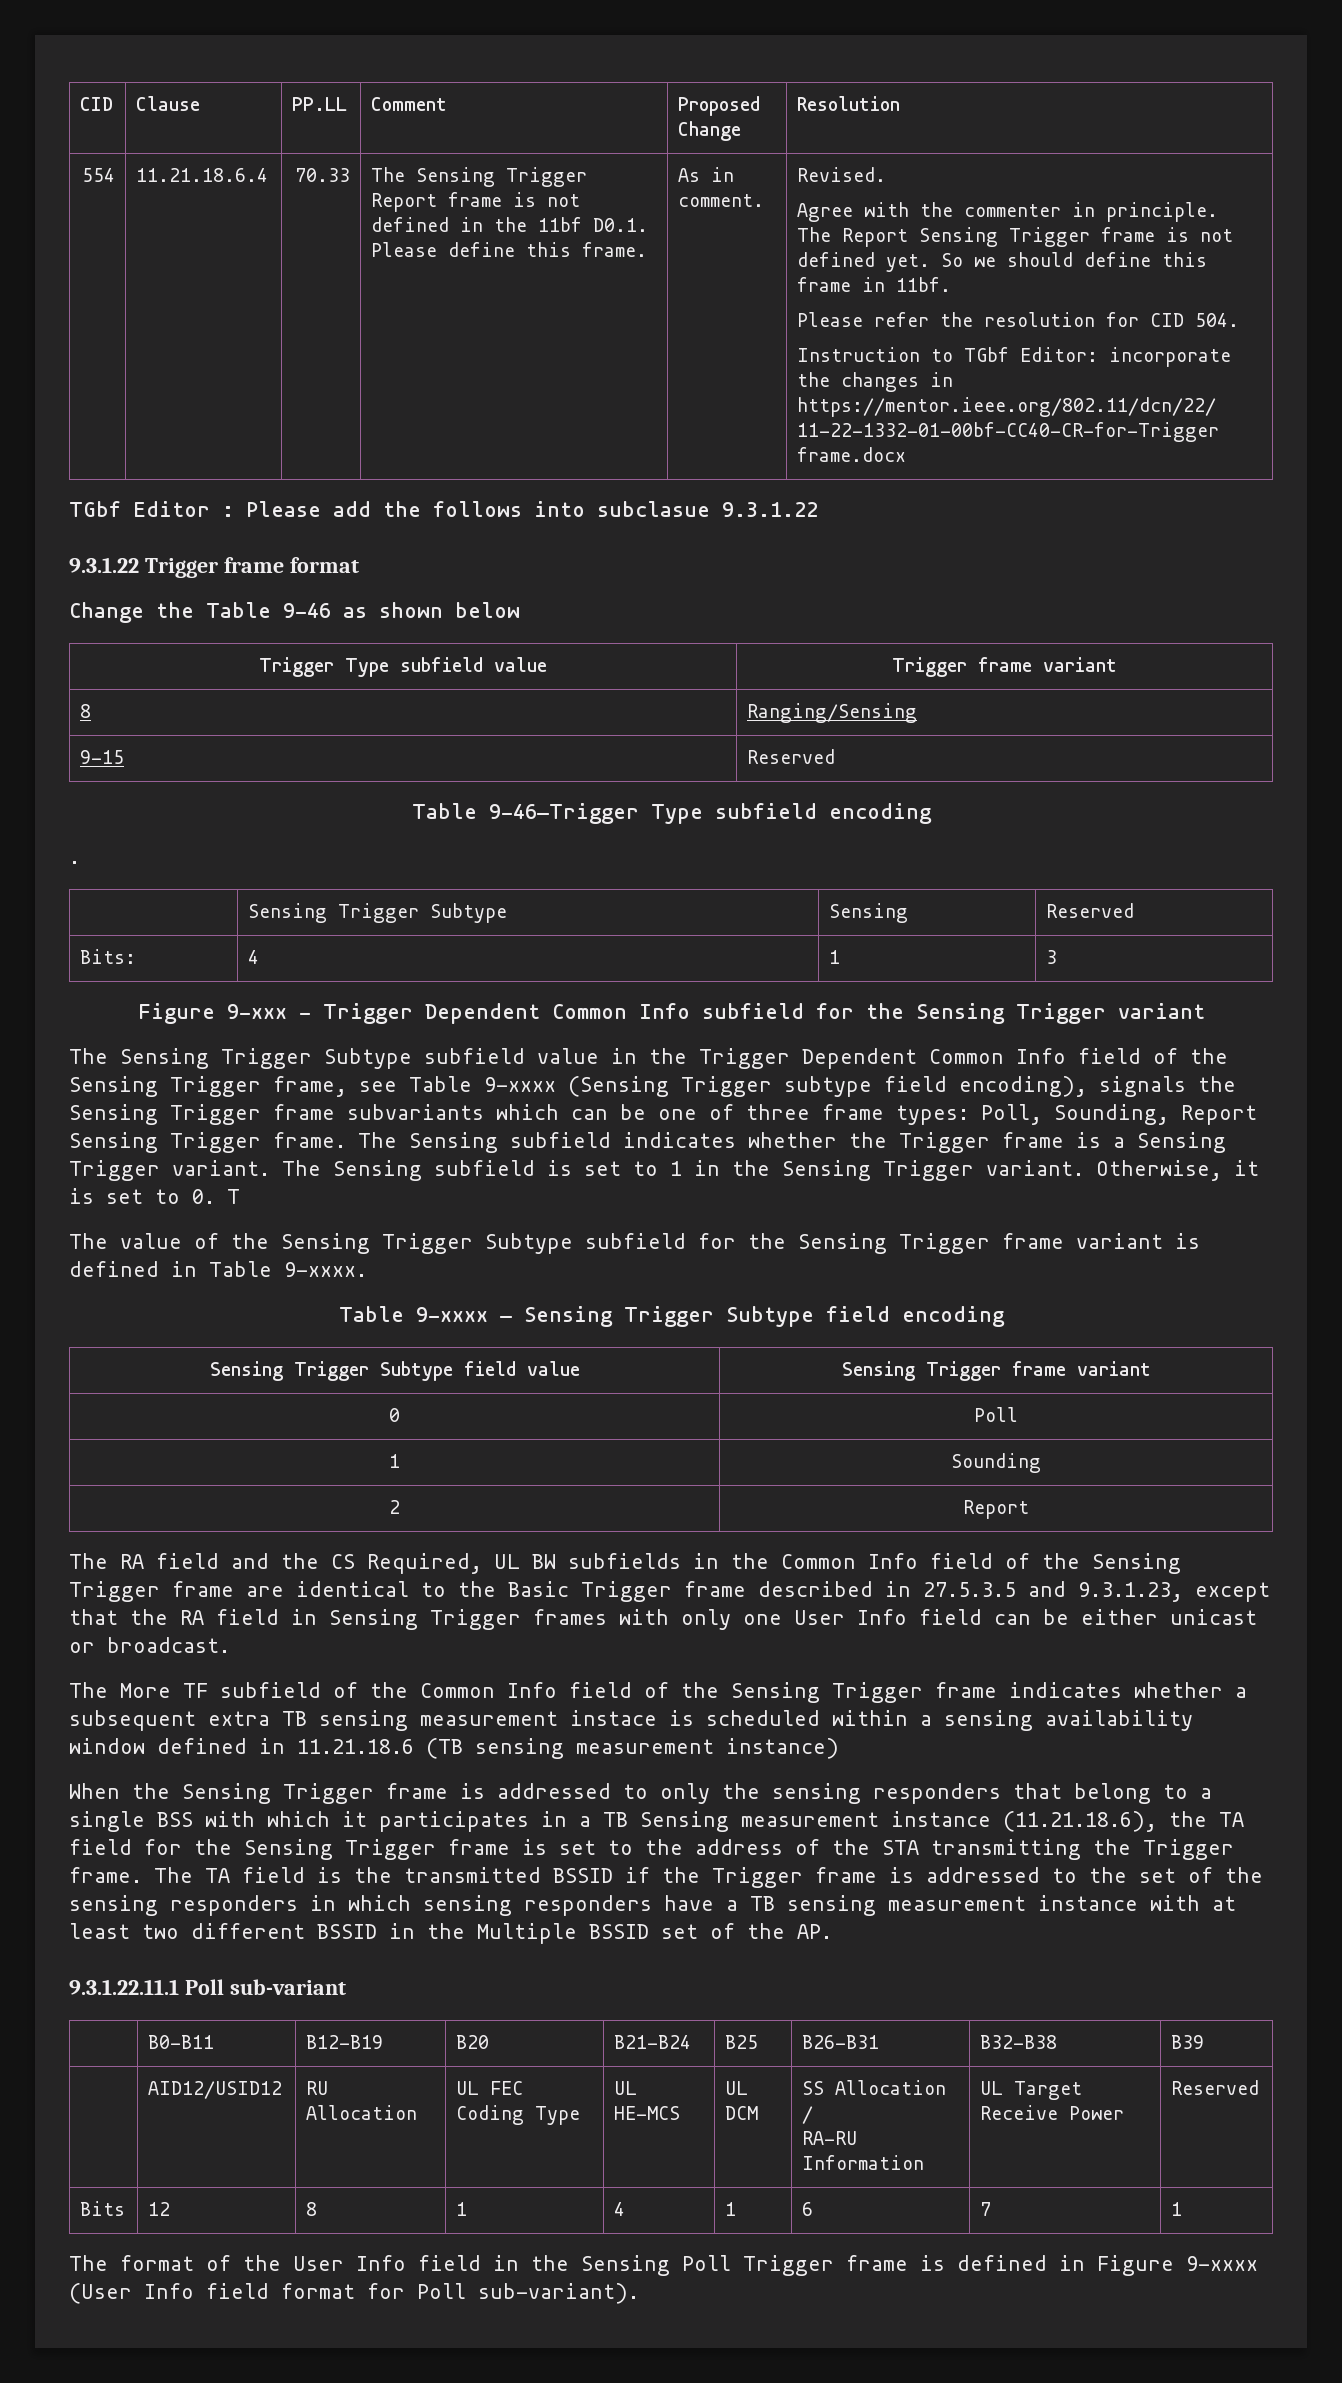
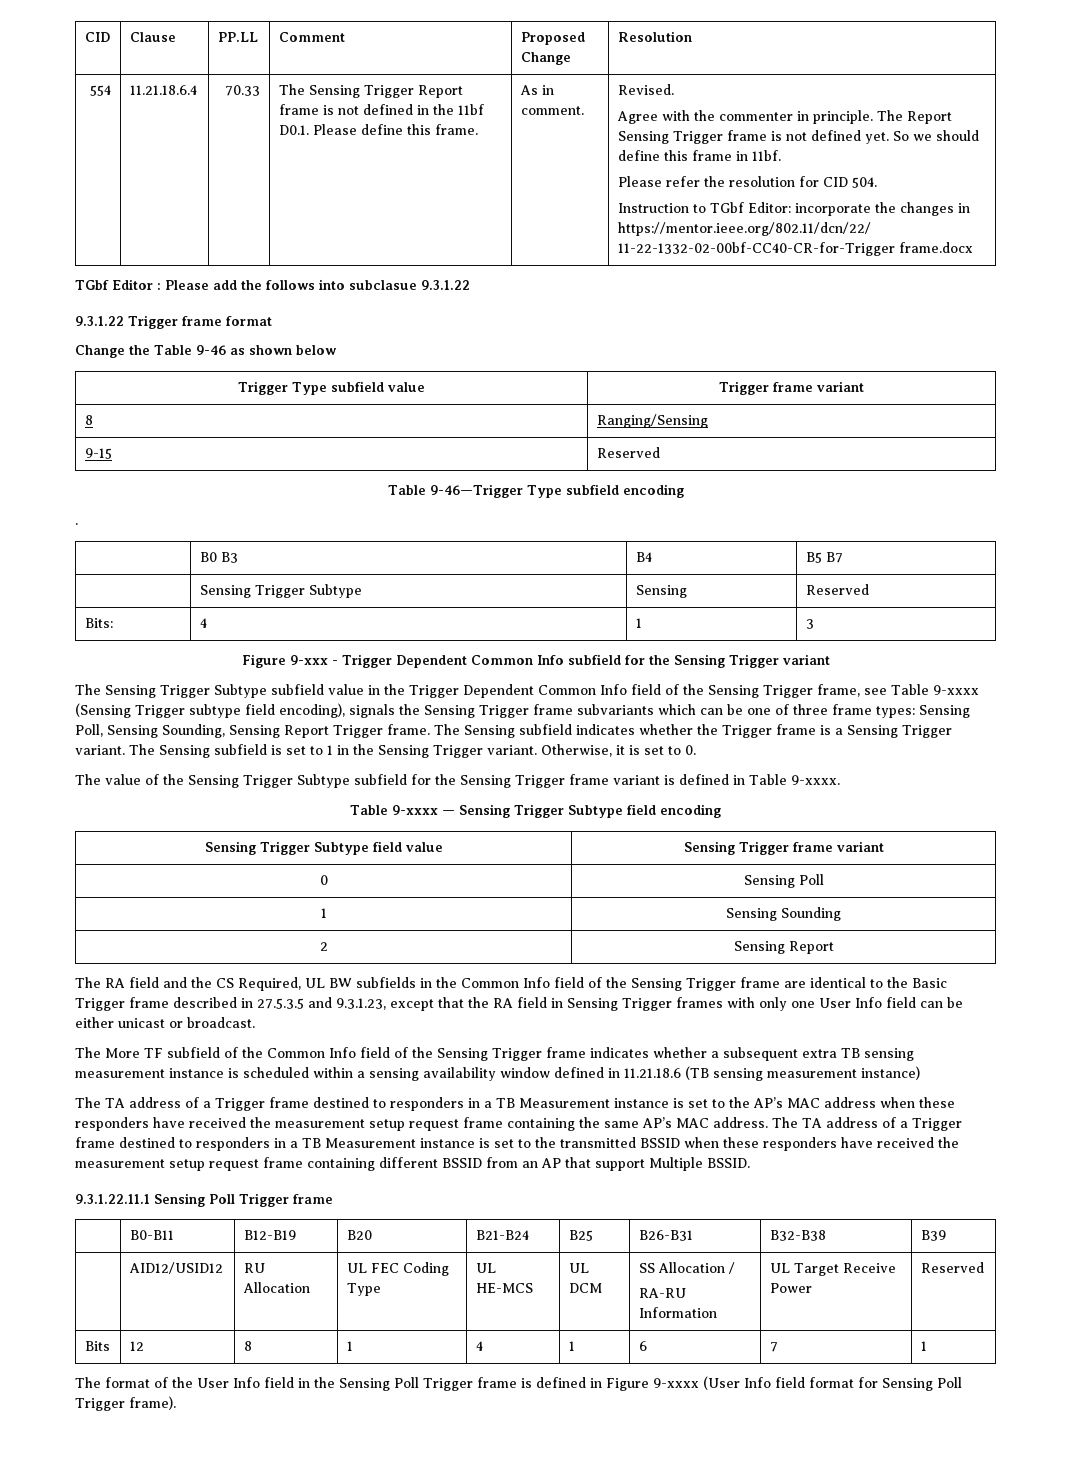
[797,422,1220,442] 11-22-1332-01-00bf-CC40-CR-for-Trigger -> [617,242,895,256] 11-22-1332-02-00bf-CC40-CR-for-Trigger
(80, 862) none -> [199,552,238,563] [635,552,652,562] [805,552,843,563] // | B0 B3 | B4 | B5 B7
[981,1104,1257,1125] [69,1132,158,1153] Poll, Sounding, Report Sensing -> [919,705,970,718] [75,724,329,738] Sensing Poll, Sensing Sounding, Sensing Report
[227,1189,240,1204] T -> (696, 750) none
(400, 1415) none -> [743,875,795,888] Sensing
(400, 1461) none -> [726,908,777,921] Sensing
(400, 1507) none -> [733,941,785,954] Sensing
[570,1710,657,1726] instace -> [169,1068,224,1078] instance
[69,1783,1212,1804] [69,1811,1244,1832] [69,1839,1234,1860] [69,1867,1263,1888] [69,1895,1236,1916] [69,1923,832,1944] [69,1979,346,1995] When the Sensing Trigger frame is addressed to only the sensing responders that belong to a single BSS with which it participates in a TB Sensing measurement instance (11.21.18.6), the TA field for the Sensing Trigger frame is set to the address of the STA transmitting the Trigger frame. The TA field is the transmitted BSSID if the Trigger frame is addressed to the set of the sensing responders in which sensing responders have a TB sensing measurement instance with at least two different BSSID in the Multiple BSSID set of the AP. // 9.3.1.22.11.1 Poll sub-variant -> [75,1097,955,1111] [75,1117,962,1131] [75,1137,959,1151] [75,1157,750,1171] [75,1193,333,1207] The TA address of a Trigger frame destined to responders in a TB Measurement instance is set to the AP’s MAC address when these responders have received the measurement setup request frame containing the same AP’s MAC address. The TA address of a Trigger frame destined to responders in a TB Measurement instance is set to the transmitted BSSID when these responders have received the measurement setup request frame containing different BSSID from an AP that support Multiple BSSID. // 9.3.1.22.11.1 Sensing Poll Trigger frame
[417,2283,639,2304] Poll sub-variant). -> [882,1377,962,1391] [75,1396,176,1411] Sensing Poll Trigger frame).

